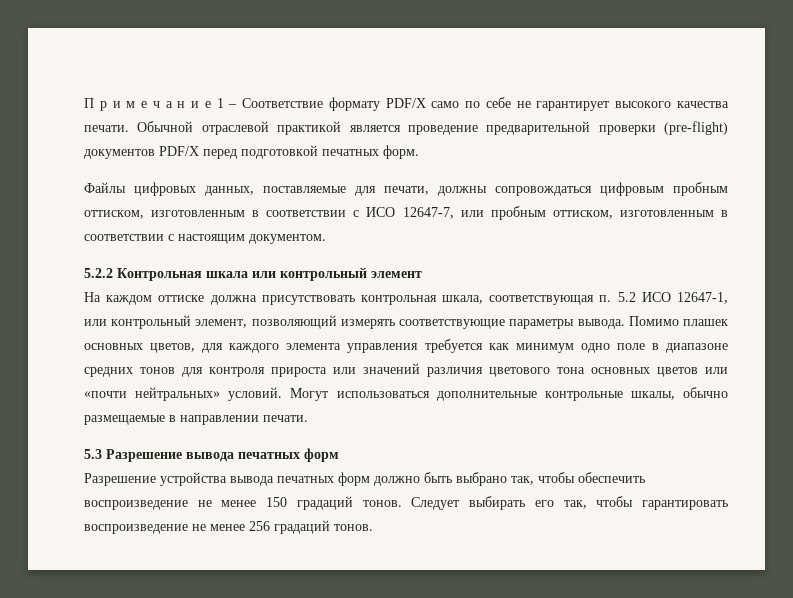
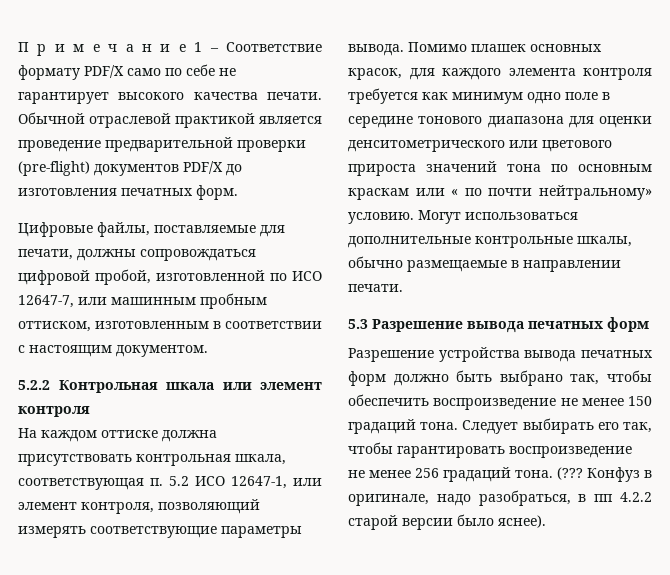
[203,145,318,159] перед подготовкой -> [226,164,242,176] [18,188,117,196] до изготовления
[84,182,254,196] Файлы цифровых данных, -> [18,222,150,237] Цифровые файлы,
[600,182,728,196] [84,210,360,219] цифровым пробным оттиском, изготовленным в соответствии с -> [18,269,287,285] цифровой пробой, изготовленной по
(484, 213) none -> [111,297,196,305] машинным
[280,267,422,281] контрольный элемент -> [260,382,322,390] [18,406,90,417] элемент контроля
[111,315,248,329] контрольный элемент, -> [18,502,154,514] элемент контроля,
[150,343,196,353] цветов, -> [348,68,402,80] красок,
[347,343,419,353] управления -> [583,68,652,80] контроля
[666,343,729,353] [84,363,728,377] [84,387,283,401] диапазоне средних тонов для контроля прироста или значений различия цветового тона основных цветов или «почти нейтральных» условий. -> [348,116,652,128] [348,140,612,152] [348,161,652,176] [348,185,652,200] [348,212,414,224] середине тонового диапазона для оценки денситометрического или цветового прироста значений тона по основным краскам или « по почти нейтральному» условию.
[362,500,402,507] тонов. -> [420,422,459,430] тона.
[334,524,373,531] тонов. -> [515,467,652,482] [348,490,652,506] [348,514,546,530] тона. (??? Конфуз в оригинале, надо разобраться, в пп 4.2.2 старой версии было яснее).

